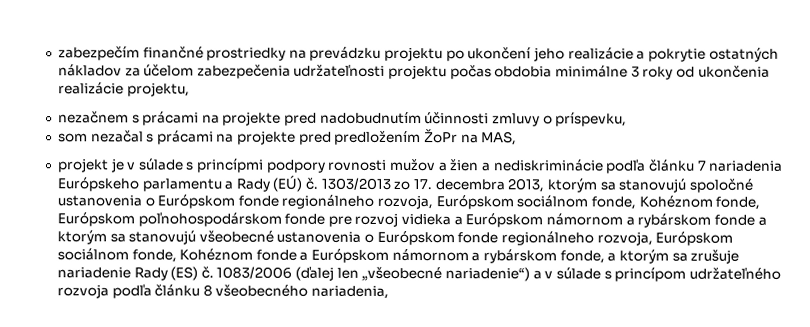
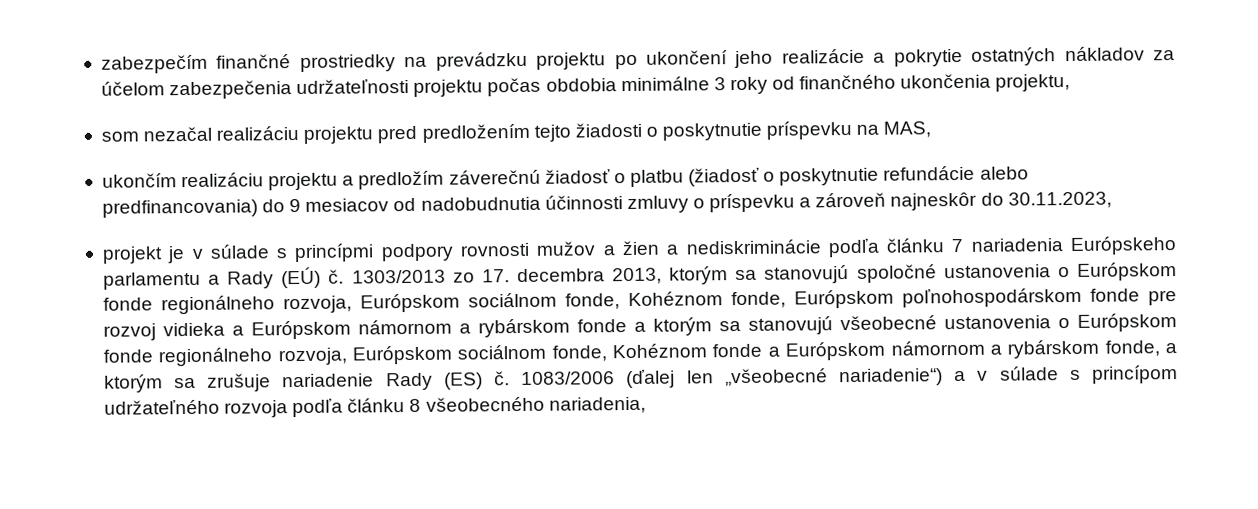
[697,65,770,78] [57,82,124,95] ukončenia realizácie -> [799,73,992,90] finančného ukončenia
[57,111,628,127] [57,129,518,146] nezačnem s prácami na projekte pred nadobudnutím účinnosti zmluvy o príspevku, // som nezačal s prácami na projekte pred predložením ŽoPr na MAS, -> [100,120,932,144] [101,165,1029,191] [101,191,1112,218] som nezačal realizáciu projektu pred predložením tejto žiadosti o poskytnutie príspevku na MAS, // ukončím realizáciu projektu a predložím záverečnú žiadosť o platbu (žiadosť o poskytnutie refundácie alebo predfinancovania) do 9 mesiacov od nadobudnutia účinnosti zmluvy o príspevku a zároveň najneskôr do 30.11.2023,

